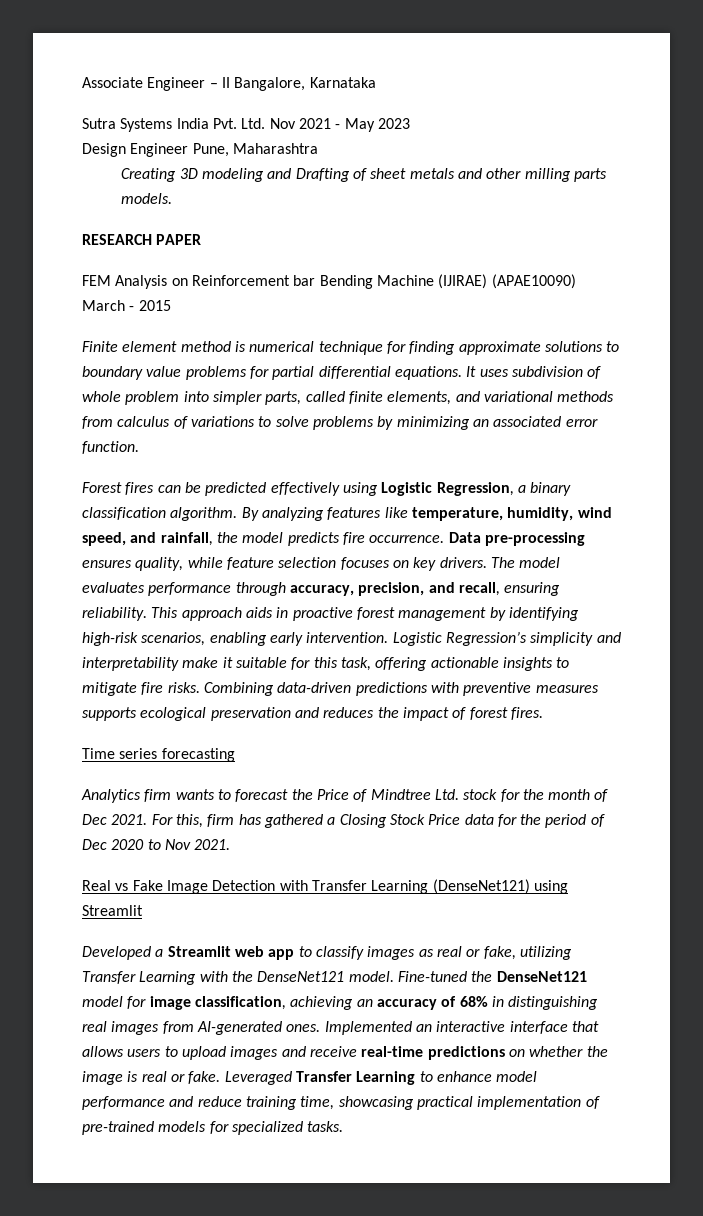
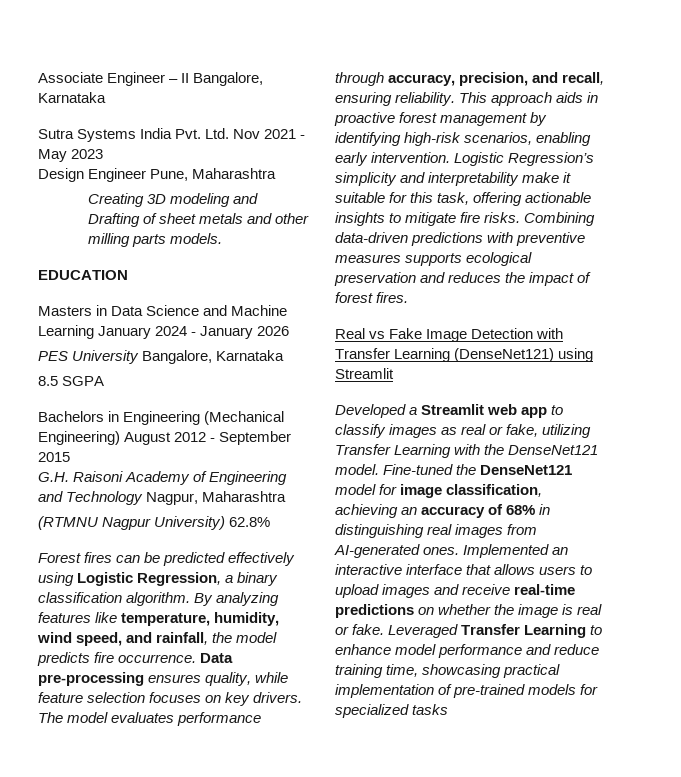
[82,234,202,245] [82,274,576,289] [82,300,171,311] [82,341,620,355] [82,366,602,380] [82,391,615,405] [82,416,598,430] [82,441,139,454] RESEARCH PAPER // FEM Analysis on Reinforcement bar Bending Machine (IJIRAE) (APAE10090) March - 2015 // Finite element method is numerical technique for finding approximate solutions to boundary value problems for partial differential equations. It uses subdivision of whole problem into simpler parts, called finite elements, and variational methods from calculus of variations to solve problems by minimizing an associated error function. -> [38,270,128,280] [38,305,288,316] [38,325,290,339] [38,350,285,364] [38,376,105,386] [38,411,285,425] [38,431,292,445] [38,452,70,462] [38,471,288,485] [38,491,287,505] [38,516,271,530] EDUCATION // Masters in Data Science and Machine Learning January 2024 - January 2026 // PES University Bangalore, Karnataka // 8.5 SGPA // Bachelors in Engineering (Mechanical Engineering) August 2012 - September 2015 // G.H. Raisoni Academy of Engineering and Technology Nagpur, Maharashtra // (RTMNU Nagpur University) 62.8%
[82,748,235,762] [81,789,609,803] [82,814,605,828] [82,839,231,850] // Time series forecasting // Analytics firm wants to forecast the Price of Mindtree Ltd. stock for the month of Dec 2021. For this, firm has gathered a Closing Stock Price data for the period of Dec 2020 to Nov 2021. -> (409, 297) none
[307,1121,344,1132] tasks. -> [412,704,449,715] tasks

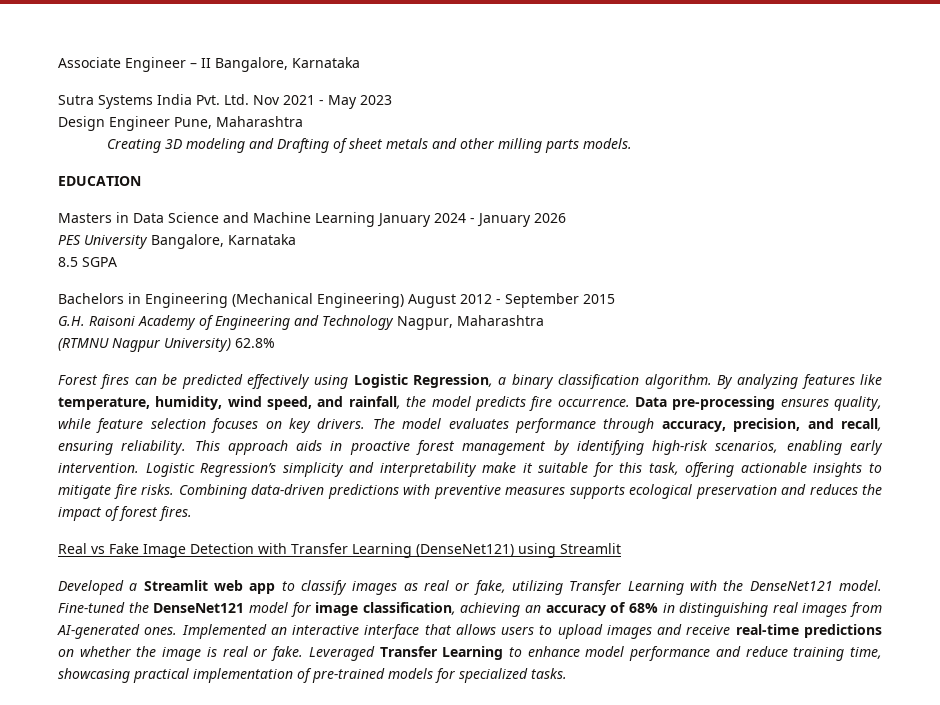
[412,704,449,715] tasks -> [531,668,567,679] tasks.

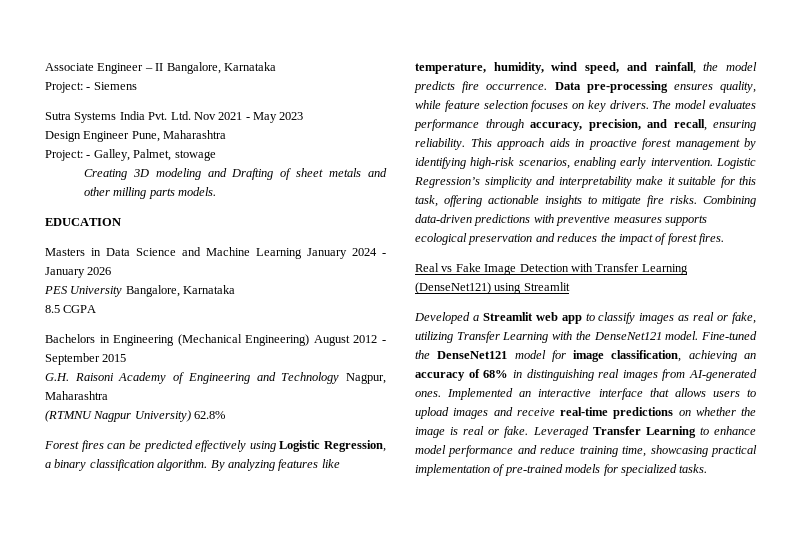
(360, 62) none -> [45,82,137,93] // Project: - Siemens
(303, 121) none -> [45,149,216,161] // Project: - Galley, Palmet, stowage
[82,257,117,267] SGPA -> [63,305,97,313] CGPA

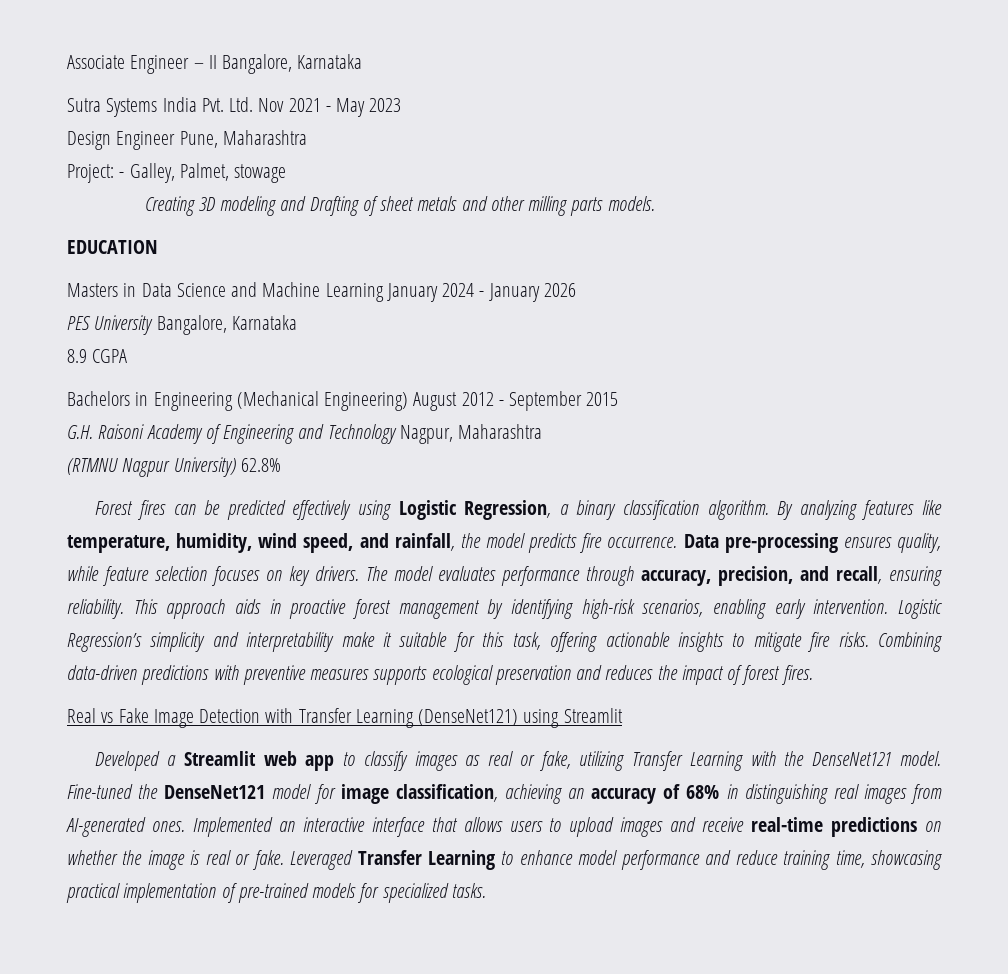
[45,82,137,93] // Project: - Siemens -> (363, 61) none
[45,305,60,313] 8.5 -> [67,349,87,363] 8.9

